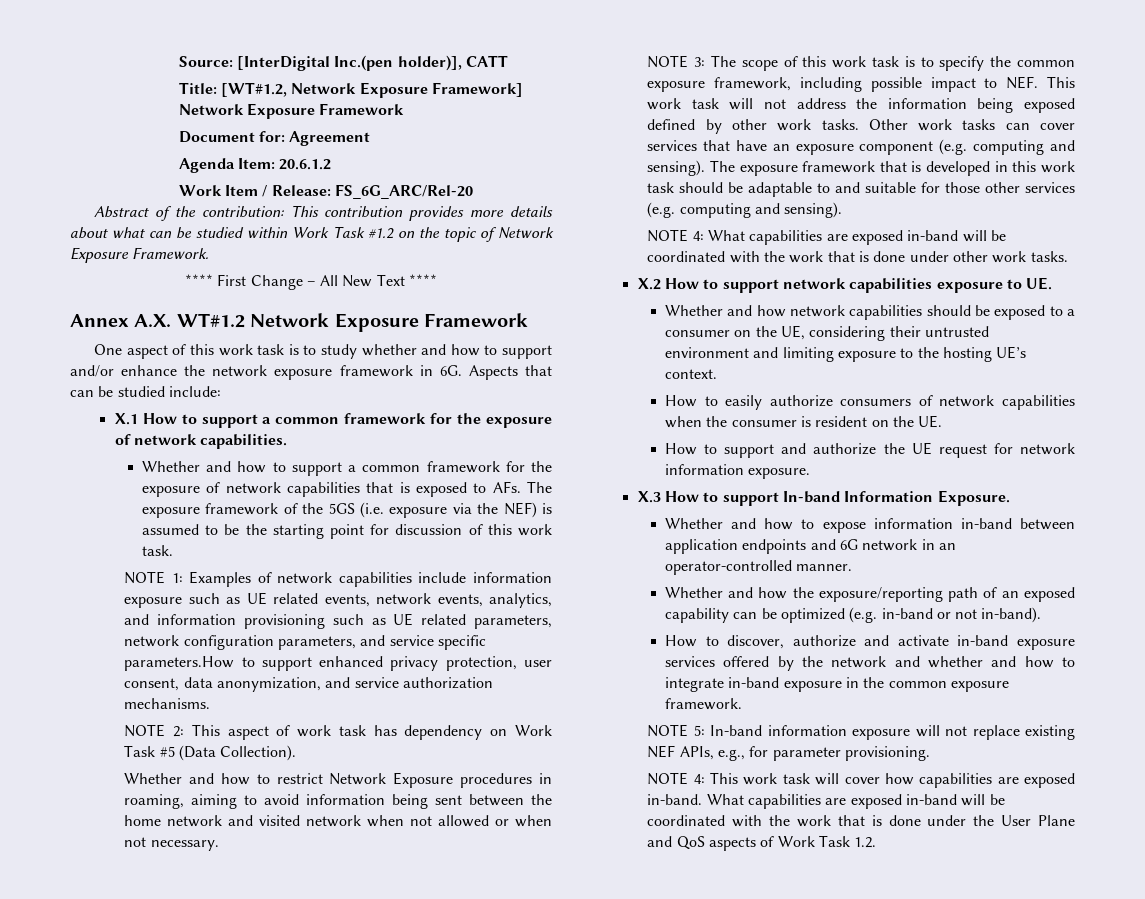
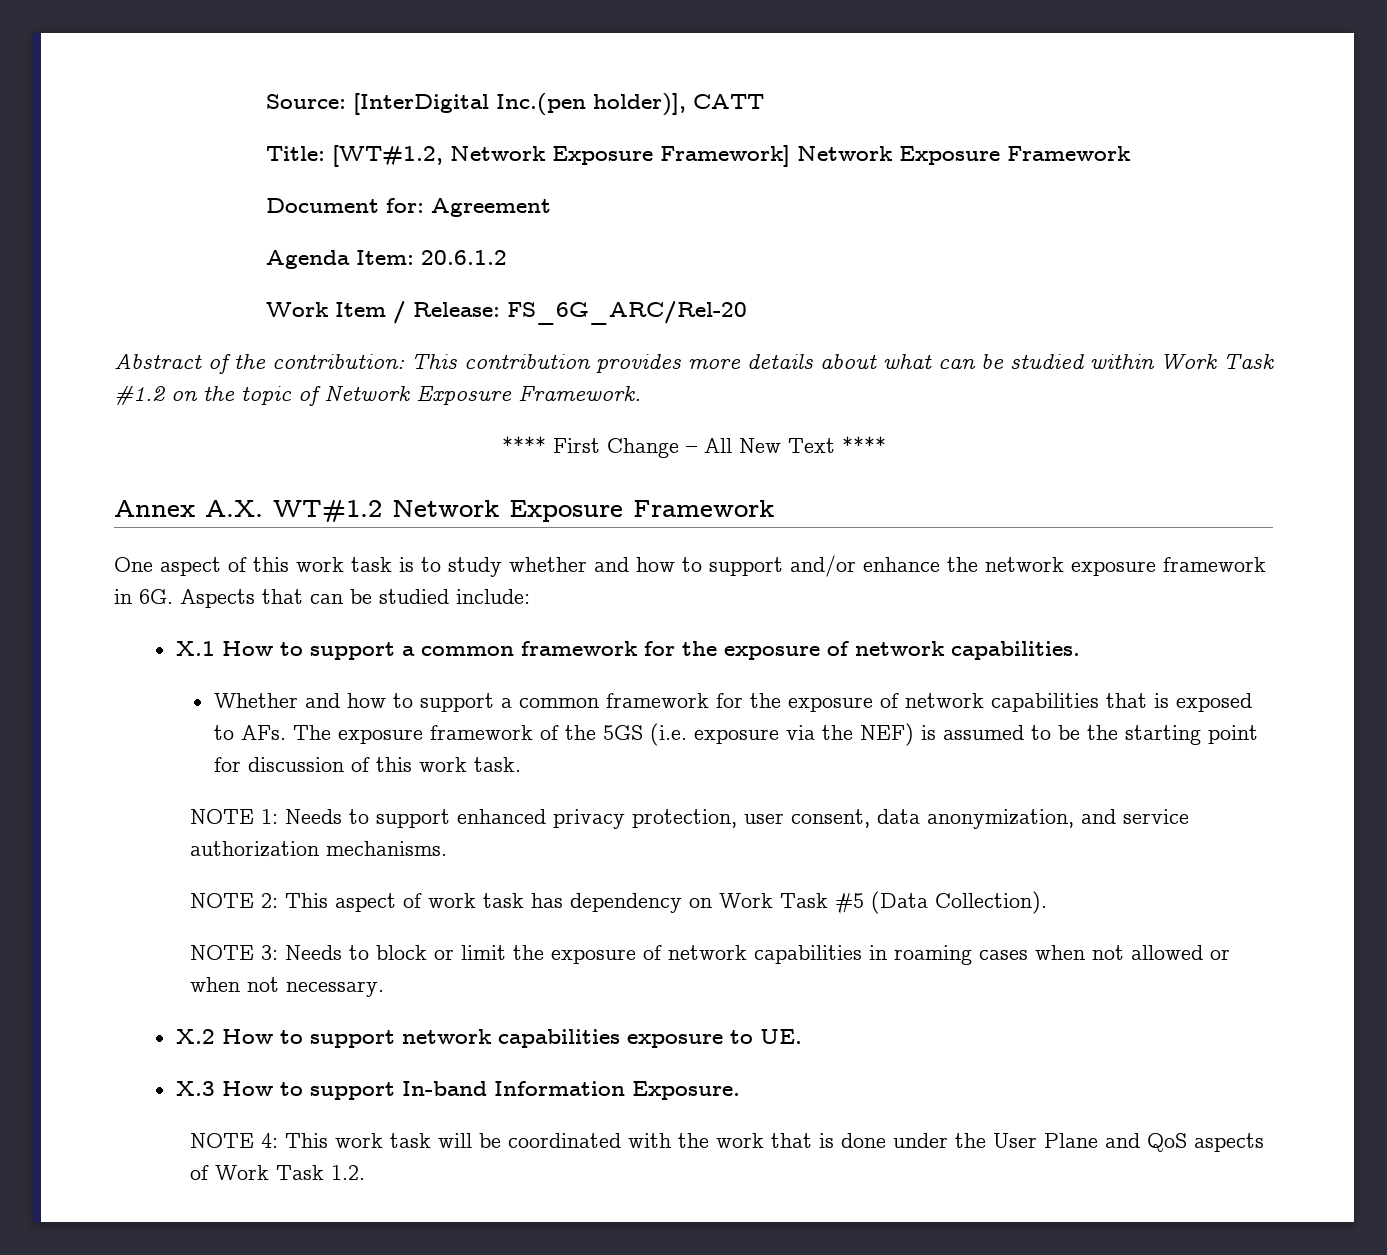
[189,571,552,587] [124,592,552,608] [124,613,552,629] [124,635,486,650] [124,656,235,671] Examples of network capabilities include information exposure such as UE related events, network events, analytics, and information provisioning such as UE related parameters, network configuration parameters, and service specific parameters.How -> [285,809,343,824] Needs
[124,772,552,788] [124,794,552,809] [124,815,362,827] Whether and how to restrict Network Exposure procedures in roaming, aiming to avoid information being sent between the home network and visited network -> [190,945,1029,965] NOTE 3: Needs to block or limit the exposure of network capabilities in roaming cases
[647,55,1075,71] [647,76,1075,92] [647,98,1075,113] [647,119,1075,134] [647,139,1075,155] [647,160,1075,176] [647,182,1075,197] [647,202,843,218] [647,229,1006,245] [647,251,1068,263] // NOTE 3: The scope of this work task is to specify the common exposure framework, including possible impact to NEF. This work task will not address the information being exposed defined by other work tasks. Other work tasks can cover services that have an exposure component (e.g. computing and sensing). The exposure framework that is developed in this work task should be adaptable to and suitable for those other services (e.g. computing and sensing). // NOTE 4: What capabilities are exposed in-band will be coordinated with the work that is done under other work tasks. -> (385, 989) none
[664,305,1075,320] [664,325,989,341] [664,346,1027,362] [664,369,717,379] [664,395,1075,410] [664,415,943,428] [664,442,1075,458] [664,464,811,479] // Whether and how network capabilities should be exposed to a consumer on the UE, considering their untrusted environment and limiting exposure to the hosting UE’s context. // How to easily authorize consumers of network capabilities when the consumer is resident on the UE. // How to support and authorize the UE request for network information exposure. -> (802, 1036) none
[664,518,1075,533] [664,539,956,554] [664,560,853,575] [664,587,1075,602] [664,607,1042,623] [664,635,1075,650] [664,656,1075,671] [664,677,1009,692] [664,698,742,710] [647,724,1075,740] [647,745,930,761] // Whether and how to expose information in-band between application endpoints and 6G network in an operator-controlled manner. // Whether and how the exposure/reporting path of an exposed capability can be optimized (e.g. in-band or not in-band). // How to discover, authorize and activate in-band exposure services offered by the network and whether and how to integrate in-band exposure in the common exposure framework. // NOTE 5: In-band information exposure will not replace existing NEF APIs, e.g., for parameter provisioning. -> (740, 1090) none
[844,773,1075,788] [647,794,986,809] cover how capabilities are exposed in-band. What capabilities are exposed in-band will -> (473, 1140) none

